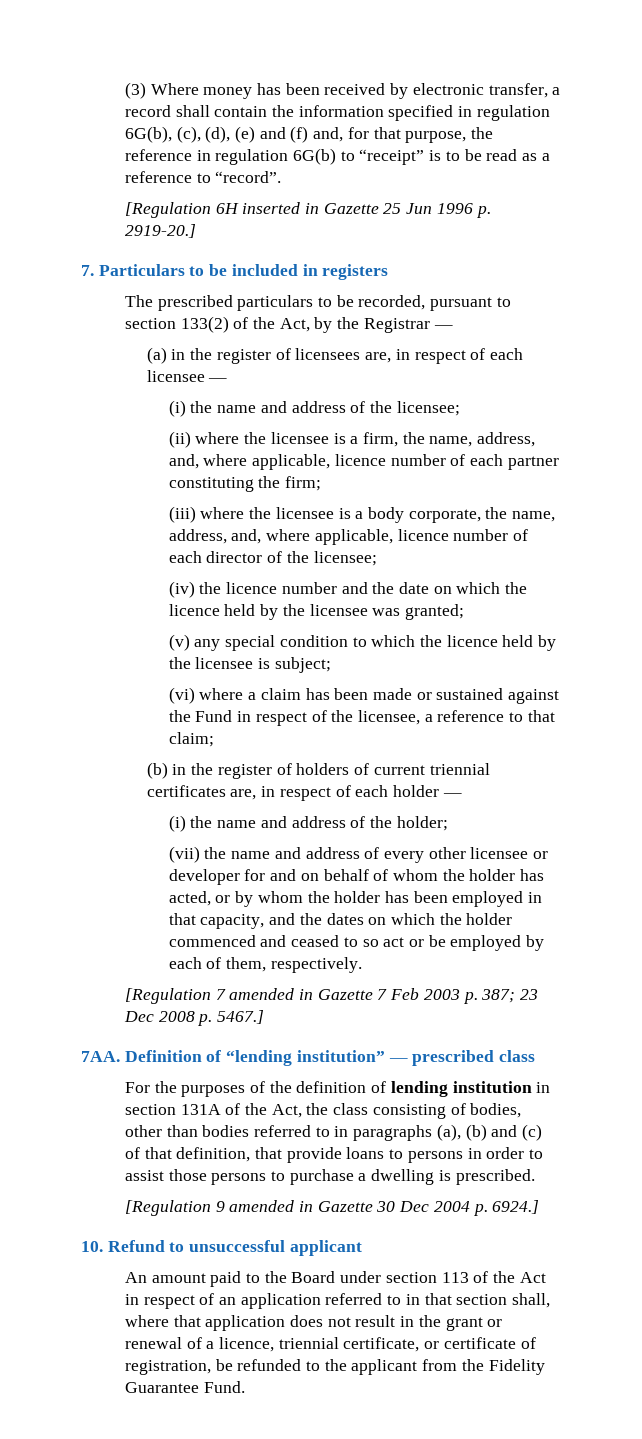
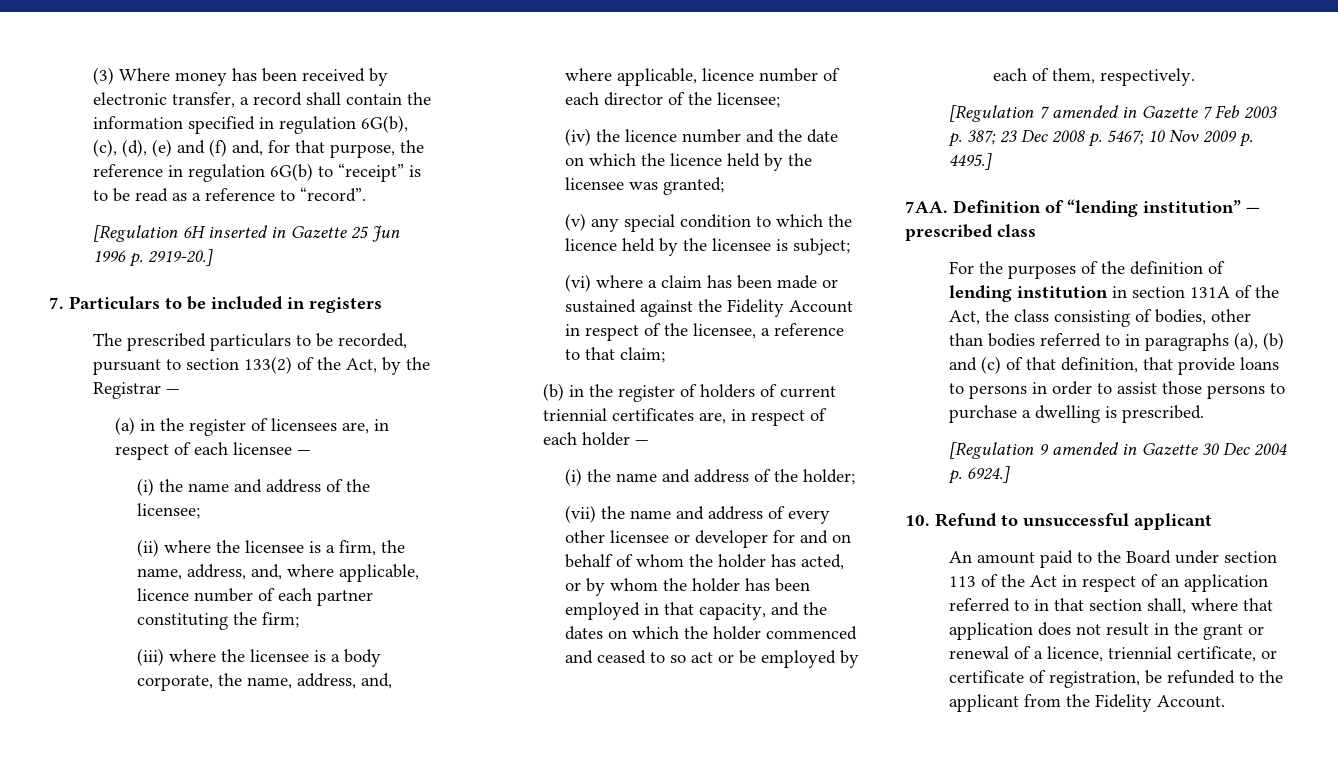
[195,710,233,722] Fund -> [726,299,853,317] Fidelity Account
[216,1010,264,1024] 5467.] -> [1106,130,1253,147] [948,153,992,170] 5467; 10 Nov 2009 p. 4495.]
[124,1381,245,1393] Guarantee Fund. -> [1156,695,1225,708] Account.

